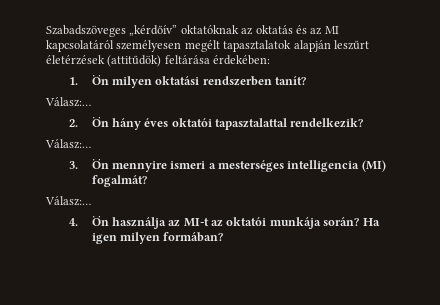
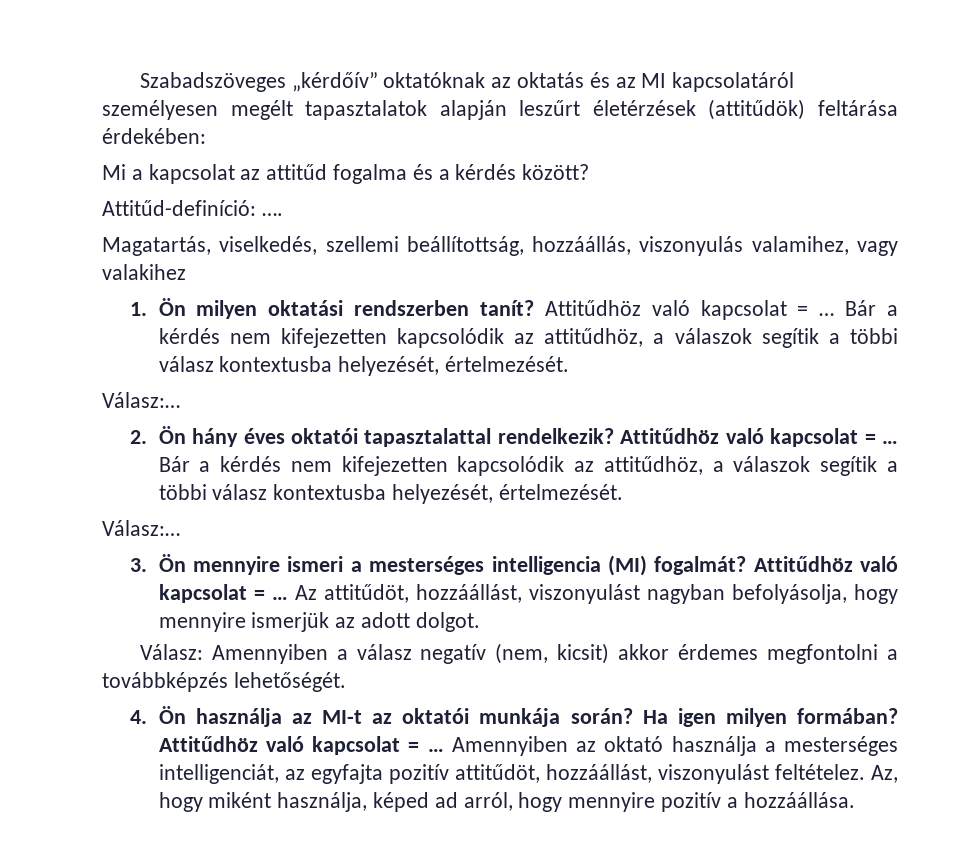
(271, 60) none -> [102,164,590,184] [102,200,283,216] [102,236,899,256] [102,264,186,280] // Mi a kapcsolat az attitűd fogalma és a kérdés között? // Attitűd-definíció: …. // Magatartás, viselkedés, szellemi beállítottság, hozzáállás, viszonyulás valamihez, vagy valakihez
(307, 80) none -> [544,300,898,320] [158,328,899,348] [158,356,570,376] Attitűdhöz való kapcsolat = … Bár a kérdés nem kifejezetten kapcsolódik az attitűdhöz, a válaszok segítik a többi válasz kontextusba helyezését, értelmezését.
(364, 123) none -> [620,428,898,447] [158,456,898,476] [158,484,623,504] Attitűdhöz való kapcsolat = … Bár a kérdés nem kifejezetten kapcsolódik az attitűdhöz, a válaszok segítik a többi válasz kontextusba helyezését, értelmezését.
[45,196,91,206] // Válasz:… -> [753,556,898,572] [158,584,898,604] [158,612,480,632] [139,643,899,664] [102,672,346,692] Attitűdhöz való kapcsolat = … Az attitűdöt, hozzáállást, viszonyulást nagyban befolyásolja, hogy mennyire ismerjük az adott dolgot. // Válasz: Amennyiben a válasz negatív (nem, kicsit) akkor érdemes megfontolni a továbbképzés lehetőségét.
(224, 237) none -> [158,736,898,756] [158,764,899,784] [158,792,855,812] Attitűdhöz való kapcsolat = … Amennyiben az oktató használja a mesterséges intelligenciát, az egyfajta pozitív attitűdöt, hozzáállást, viszonyulást feltételez. Az, hogy miként használja, képed ad arról, hogy mennyire pozitív a hozzáállása.

